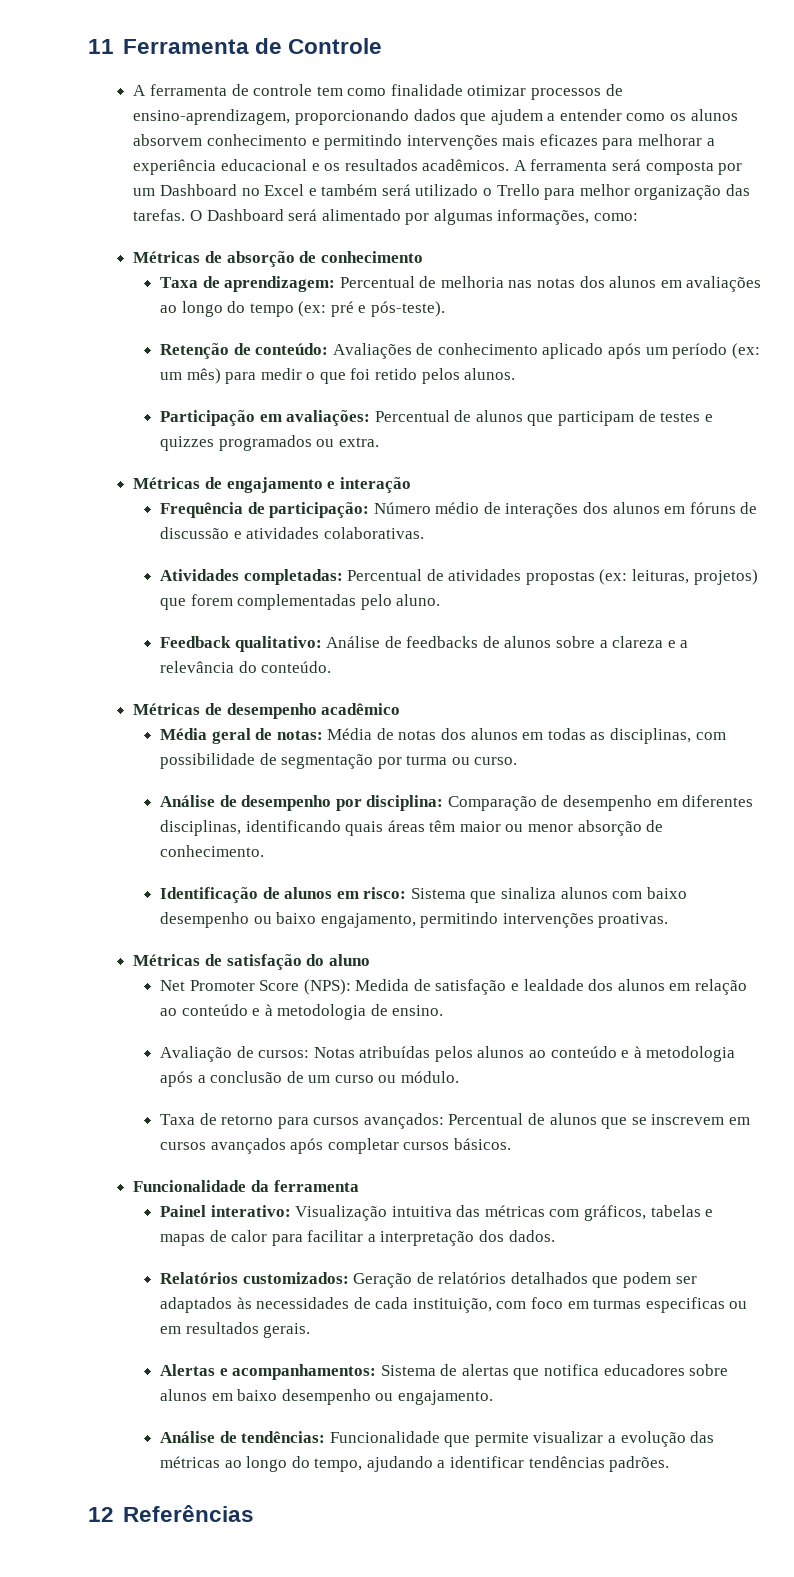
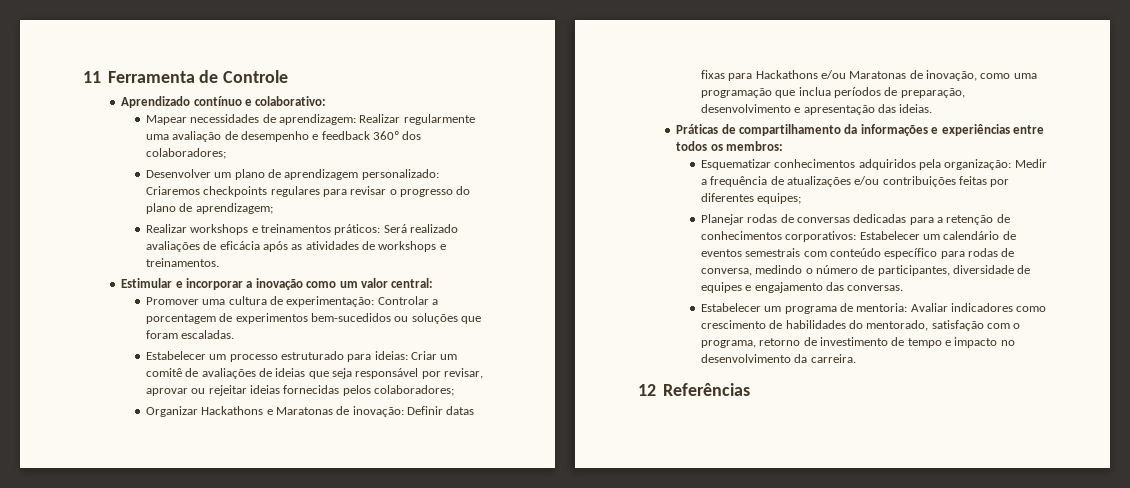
[133,84,623,100] [133,109,738,125] [133,134,715,150] [133,159,743,175] [133,184,750,200] [133,209,639,225] [133,251,423,267] [159,276,762,292] [159,301,446,317] [159,343,760,359] [159,368,516,384] [159,410,713,426] [159,435,379,451] [133,477,411,493] [159,502,758,518] [159,527,424,539] [159,569,758,585] [159,594,441,610] [159,636,689,652] [159,661,332,673] [133,703,401,719] [159,728,726,744] [159,753,518,769] [159,795,754,811] [159,820,664,836] [159,845,264,857] [159,887,687,903] [159,912,669,928] [133,954,370,970] [159,979,748,995] [159,1004,444,1020] [159,1046,736,1062] [159,1071,460,1087] [159,1113,751,1129] [159,1138,511,1154] [133,1180,359,1192] [159,1205,714,1221] [159,1230,555,1246] [159,1272,697,1288] [159,1297,748,1313] [159,1322,311,1338] [159,1364,729,1380] [159,1389,493,1405] [159,1431,715,1447] [159,1456,670,1472] A ferramenta de controle tem como finalidade otimizar processos de ensino-aprendizagem, proporcionando dados que ajudem a entender como os alunos absorvem conhecimento e permitindo intervenções mais eficazes para melhorar a experiência educacional e os resultados acadêmicos. A ferramenta será composta por um Dashboard no Excel e também será utilizado o Trello para melhor organização das tarefas. O Dashboard será alimentado por algumas informações, como: // Métricas de absorção de conhecimento // Taxa de aprendizagem: Percentual de melhoria nas notas dos alunos em avaliações ao longo do tempo (ex: pré e pós-teste). // Retenção de conteúdo: Avaliações de conhecimento aplicado após um período (ex: um mês) para medir o que foi retido pelos alunos. // Participação em avaliações: Percentual de alunos que participam de testes e quizzes programados ou extra. // Métricas de engajamento e interação // Frequência de participação: Número médio de interações dos alunos em fóruns de discussão e atividades colaborativas. // Atividades completadas: Percentual de atividades propostas (ex: leituras, projetos) que forem complementadas pelo aluno. // Feedback qualitativo: Análise de feedbacks de alunos sobre a clareza e a relevância do conteúdo. // Métricas de desempenho acadêmico // Média geral de notas: Média de notas dos alunos em todas as disciplinas, com possibilidade de segmentação por turma ou curso. // Análise de desempenho por disciplina: Comparação de desempenho em diferentes disciplinas, identificando quais áreas têm maior ou menor absorção de conhecimento. // Identificação de alunos em risco: Sistema que sinaliza alunos com baixo desempenho ou baixo engajamento, permitindo intervenções proativas. // Métricas de satisfação do aluno // Net Promoter Score (NPS): Medida de satisfação e lealdade dos alunos em relação ao conteúdo e à metodologia de ensino. // Avaliação de cursos: Notas atribuídas pelos alunos ao conteúdo e à metodologia após a conclusão de um curso ou módulo. // Taxa de retorno para cursos avançados: Percentual de alunos que se inscrevem em cursos avançados após completar cursos básicos. // Funcionalidade da ferramenta // Painel interativo: Visualização intuitiva das métricas com gráficos, tabelas e mapas de calor para facilitar a interpretação dos dados. // Relatórios customizados: Geração de relatórios detalhados que podem ser adaptados às necessidades de cada instituição, com foco em turmas especificas ou em resultados gerais. // Alertas e acompanhamentos: Sistema de alertas que notifica educadores sobre alunos em baixo desempenho ou engajamento. // Análise de tendências: Funcionalidade que permite visualizar a evolução das métricas ao longo do tempo, ajudando a identificar tendências padrões. -> [121,96,327,108] [145,114,475,125] [145,131,422,142] [145,148,226,159] [145,169,439,180] [145,186,471,197] [145,203,273,214] [145,224,459,235] [145,241,446,252] [145,258,219,267] [121,278,434,290] [145,296,439,307] [145,313,482,324] [145,330,235,339] [145,351,458,362] [145,368,484,379] [145,385,455,396] [145,406,475,417] [700,70,1037,81] [700,87,965,98] [700,104,933,115] [676,124,1044,136] [676,141,784,151] [700,159,1047,170] [700,176,1010,187] [700,193,802,204] [700,214,1010,225] [700,231,1016,242] [700,248,1015,259] [700,265,1031,276] [700,282,904,293] [700,303,1047,314] [700,320,1021,331] [700,337,1015,348] [700,354,856,363] Aprendizado contínuo e colaborativo: // Mapear necessidades de aprendizagem: Realizar regularmente uma avaliação de desempenho e feedback 360º dos colaboradores; // Desenvolver um plano de aprendizagem personalizado: Criaremos checkpoints regulares para revisar o progresso do plano de aprendizagem; // Realizar workshops e treinamentos práticos: Será realizado avaliações de eficácia após as atividades de workshops e treinamentos. // Estimular e incorporar a inovação como um valor central: // Promover uma cultura de experimentação: Controlar a porcentagem de experimentos bem-sucedidos ou soluções que foram escaladas. // Estabelecer um processo estruturado para ideias: Criar um comitê de avaliações de ideias que seja responsável por revisar, aprovar ou rejeitar ideias fornecidas pelos colaboradores; // Organizar Hackathons e Maratonas de inovação: Definir datas fixas para Hackathons e/ou Maratonas de inovação, como uma programação que inclua períodos de preparação, desenvolvimento e apresentação das ideias. // Práticas de compartilhamento da informações e experiências entre todos os membros: // Esquematizar conhecimentos adquiridos pela organização: Medir a frequência de atualizações e/ou contribuições feitas por diferentes equipes; // Planejar rodas de conversas dedicadas para a retenção de conhecimentos corporativos: Estabelecer um calendário de eventos semestrais com conteúdo específico para rodas de conversa, medindo o número de participantes, diversidade de equipes e engajamento das conversas. // Estabelecer um programa de mentoria: Avaliar indicadores como crescimento de habilidades do mentorado, satisfação com o programa, retorno de investimento de tempo e impacto no desenvolvimento da carreira.

